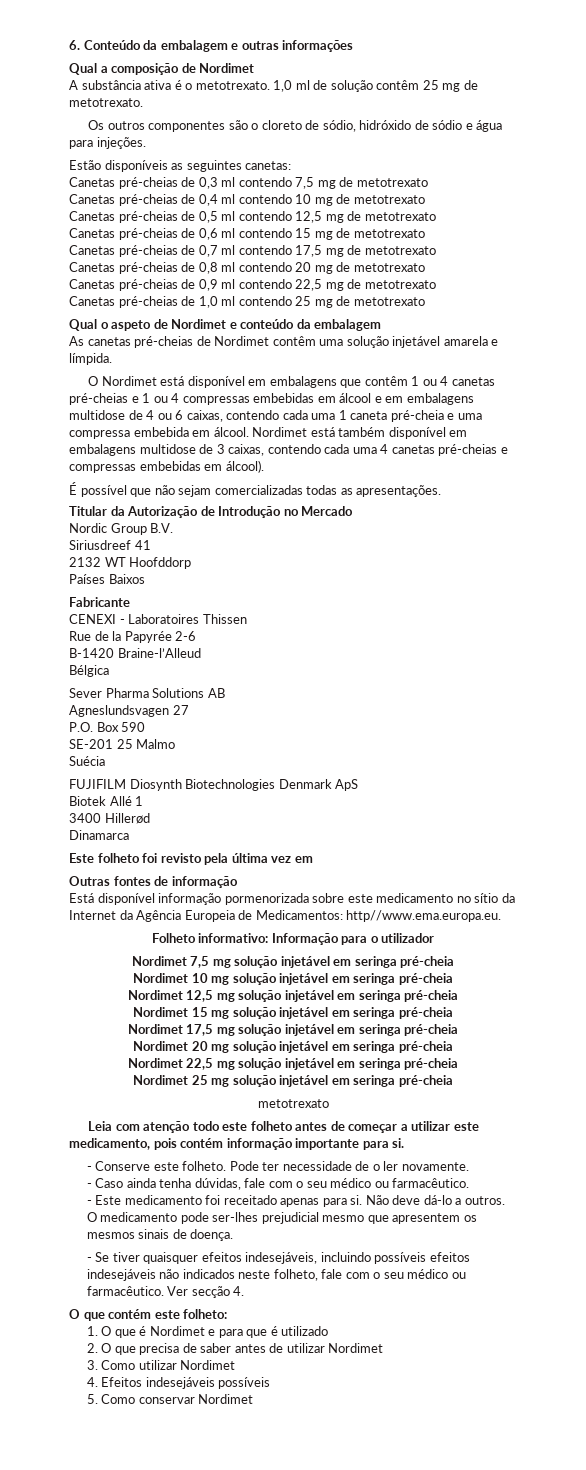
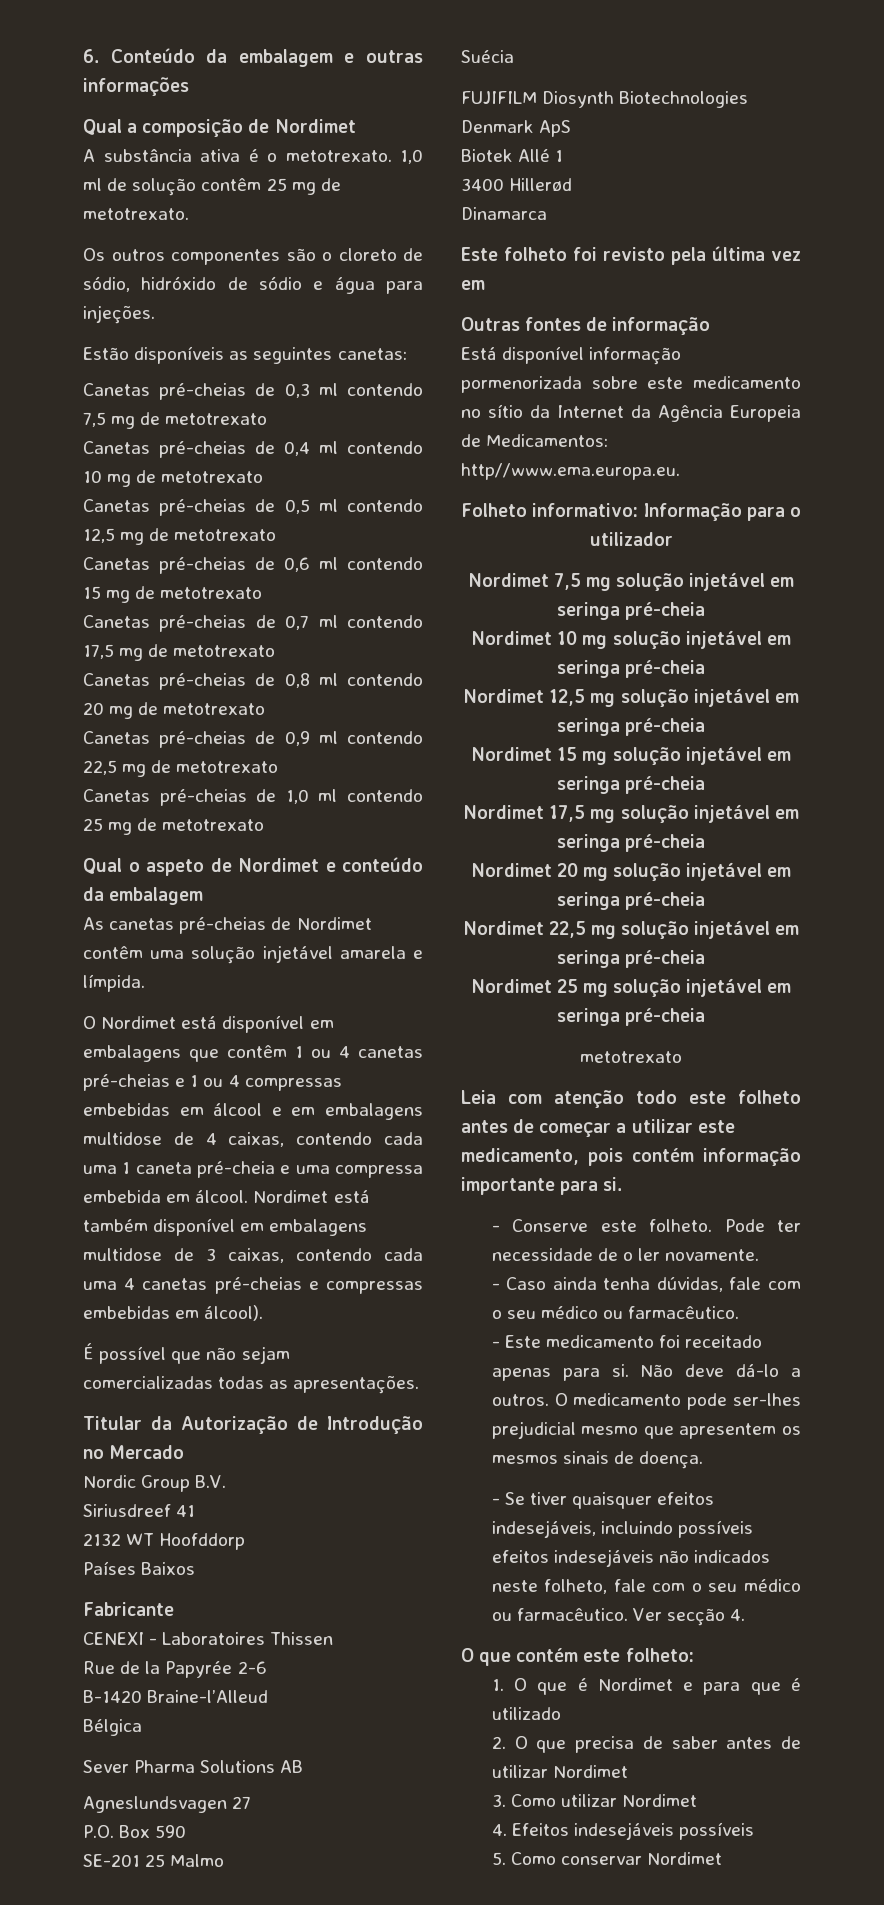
[157,410,184,420] ou 6 -> (217, 1139) none

